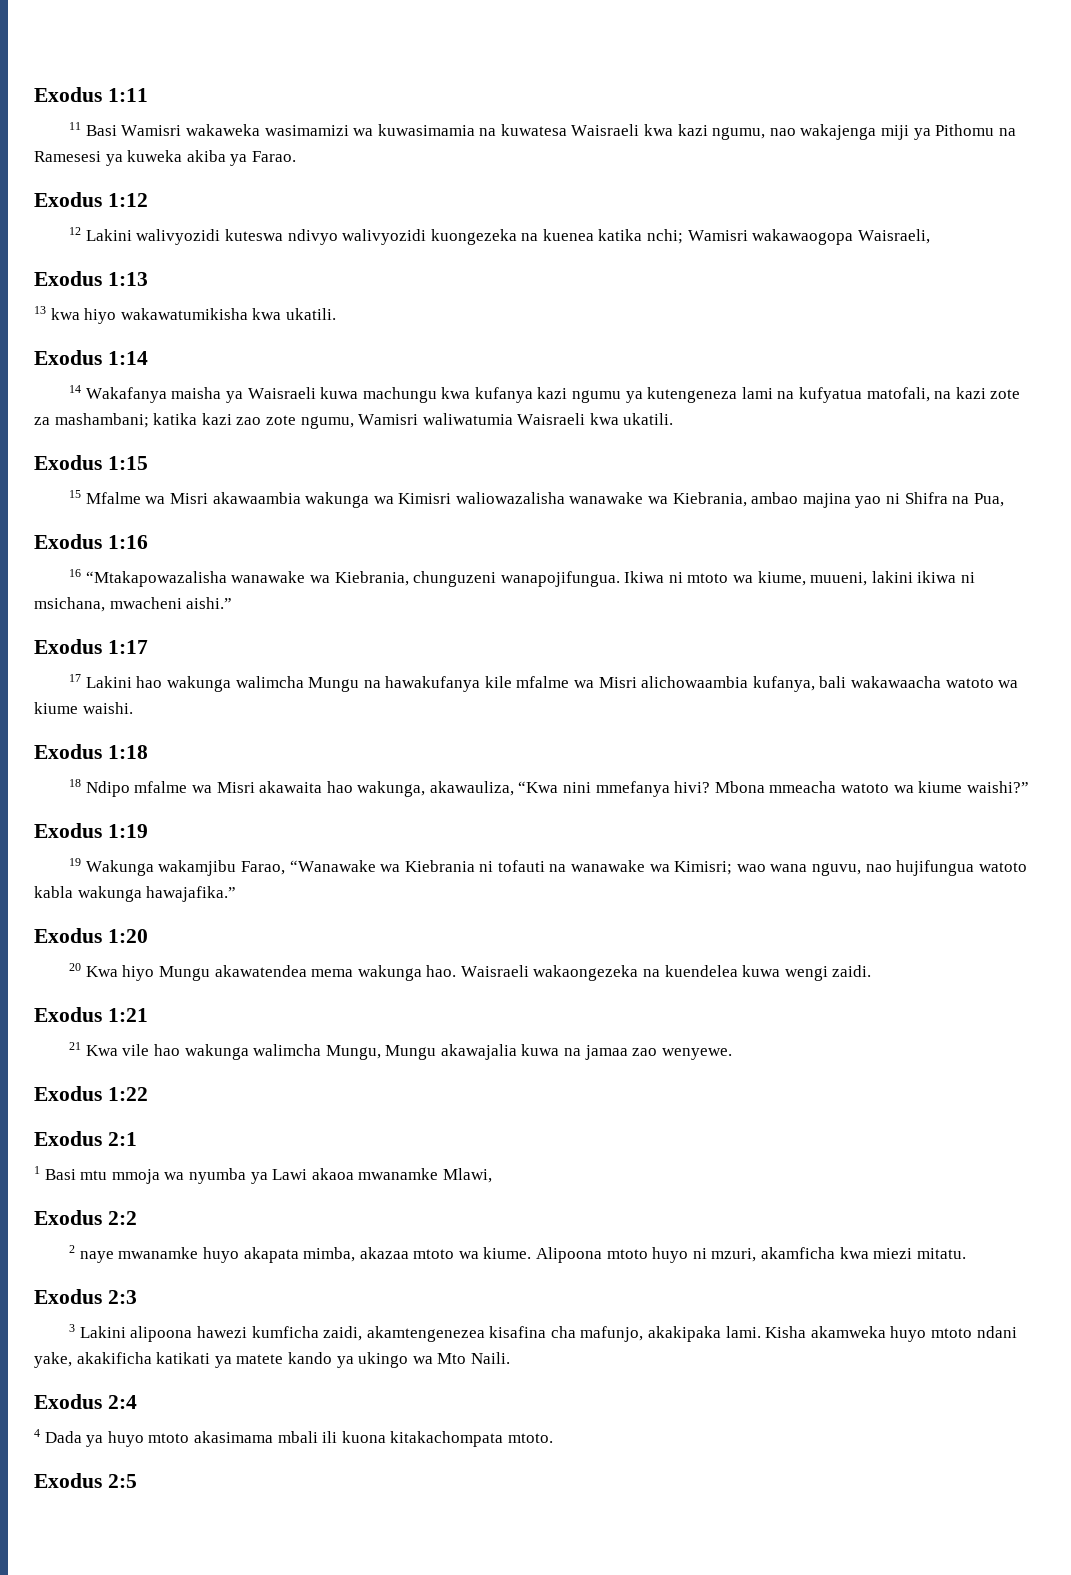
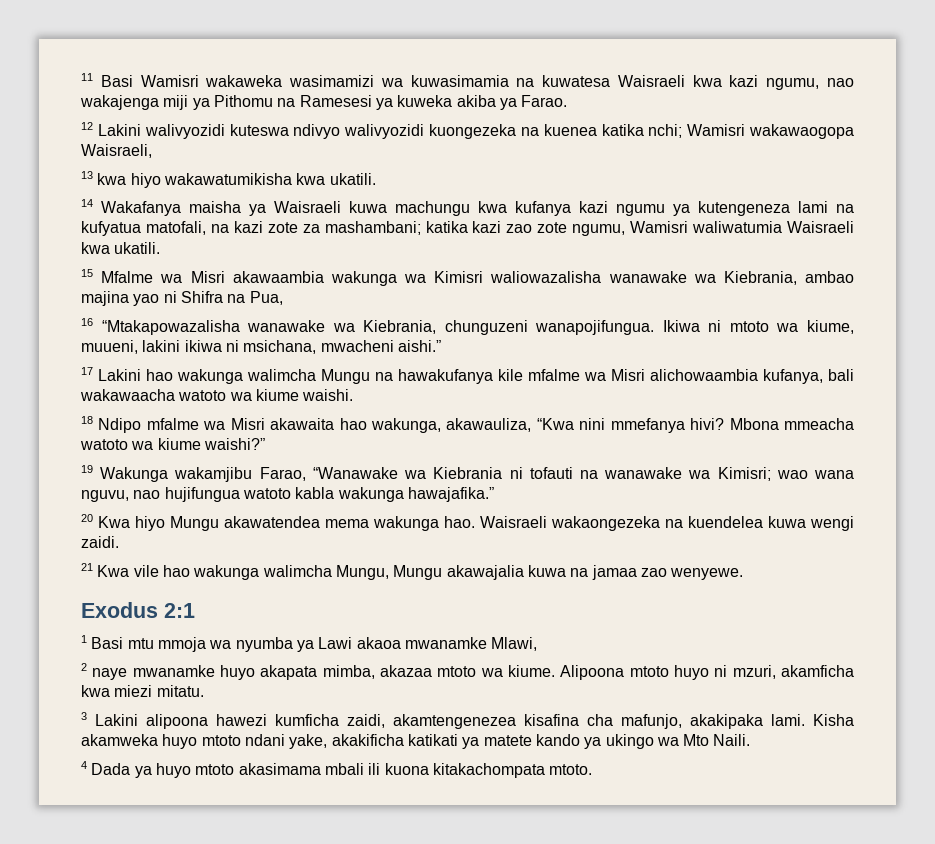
[34,87,148,102] Exodus 1:11 // -> (81, 77) none
[34,192,148,207] // Exodus 1:12 -> (568, 101) none
[34,271,148,286] // Exodus 1:13 -> (152, 151) none
[34,350,148,365] // Exodus 1:14 -> (376, 179) none
[34,455,148,470] // Exodus 1:15 -> (161, 248) none
[34,534,148,549] // Exodus 1:16 -> (283, 298) none
[34,639,148,654] // Exodus 1:17 -> (441, 346) none
[34,744,148,759] // Exodus 1:18 -> (354, 395) none
[34,823,148,838] // Exodus 1:19 -> (265, 444) none
[34,928,148,943] // Exodus 1:20 -> (494, 494) none
[34,1007,148,1022] // Exodus 1:21 -> (119, 542) none
[34,1086,148,1101] // Exodus 1:22 -> (744, 574) none
[34,1210,137,1225] // Exodus 2:2 -> (538, 644) none
[34,1289,137,1304] // Exodus 2:3 -> (204, 691) none
[34,1394,137,1409] // Exodus 2:4 -> (751, 740) none
[34,1473,137,1488] // Exodus 2:5 -> (593, 769) none

